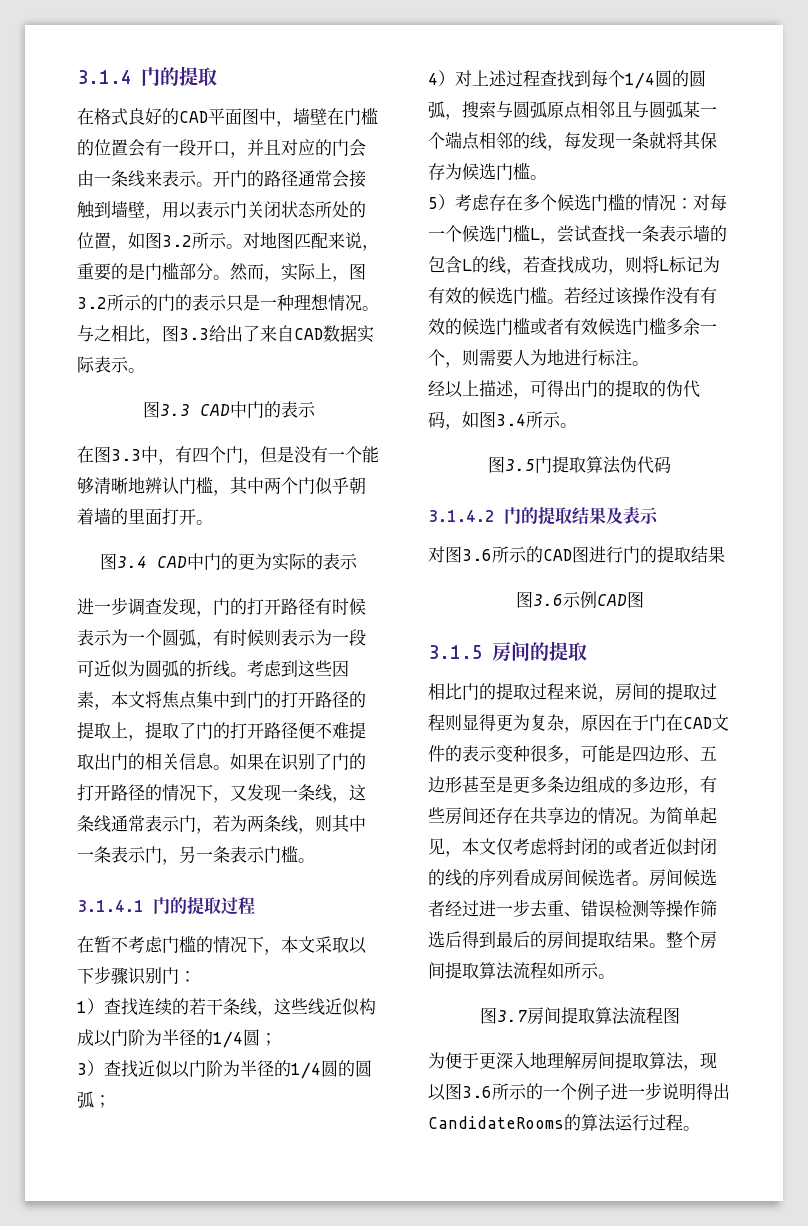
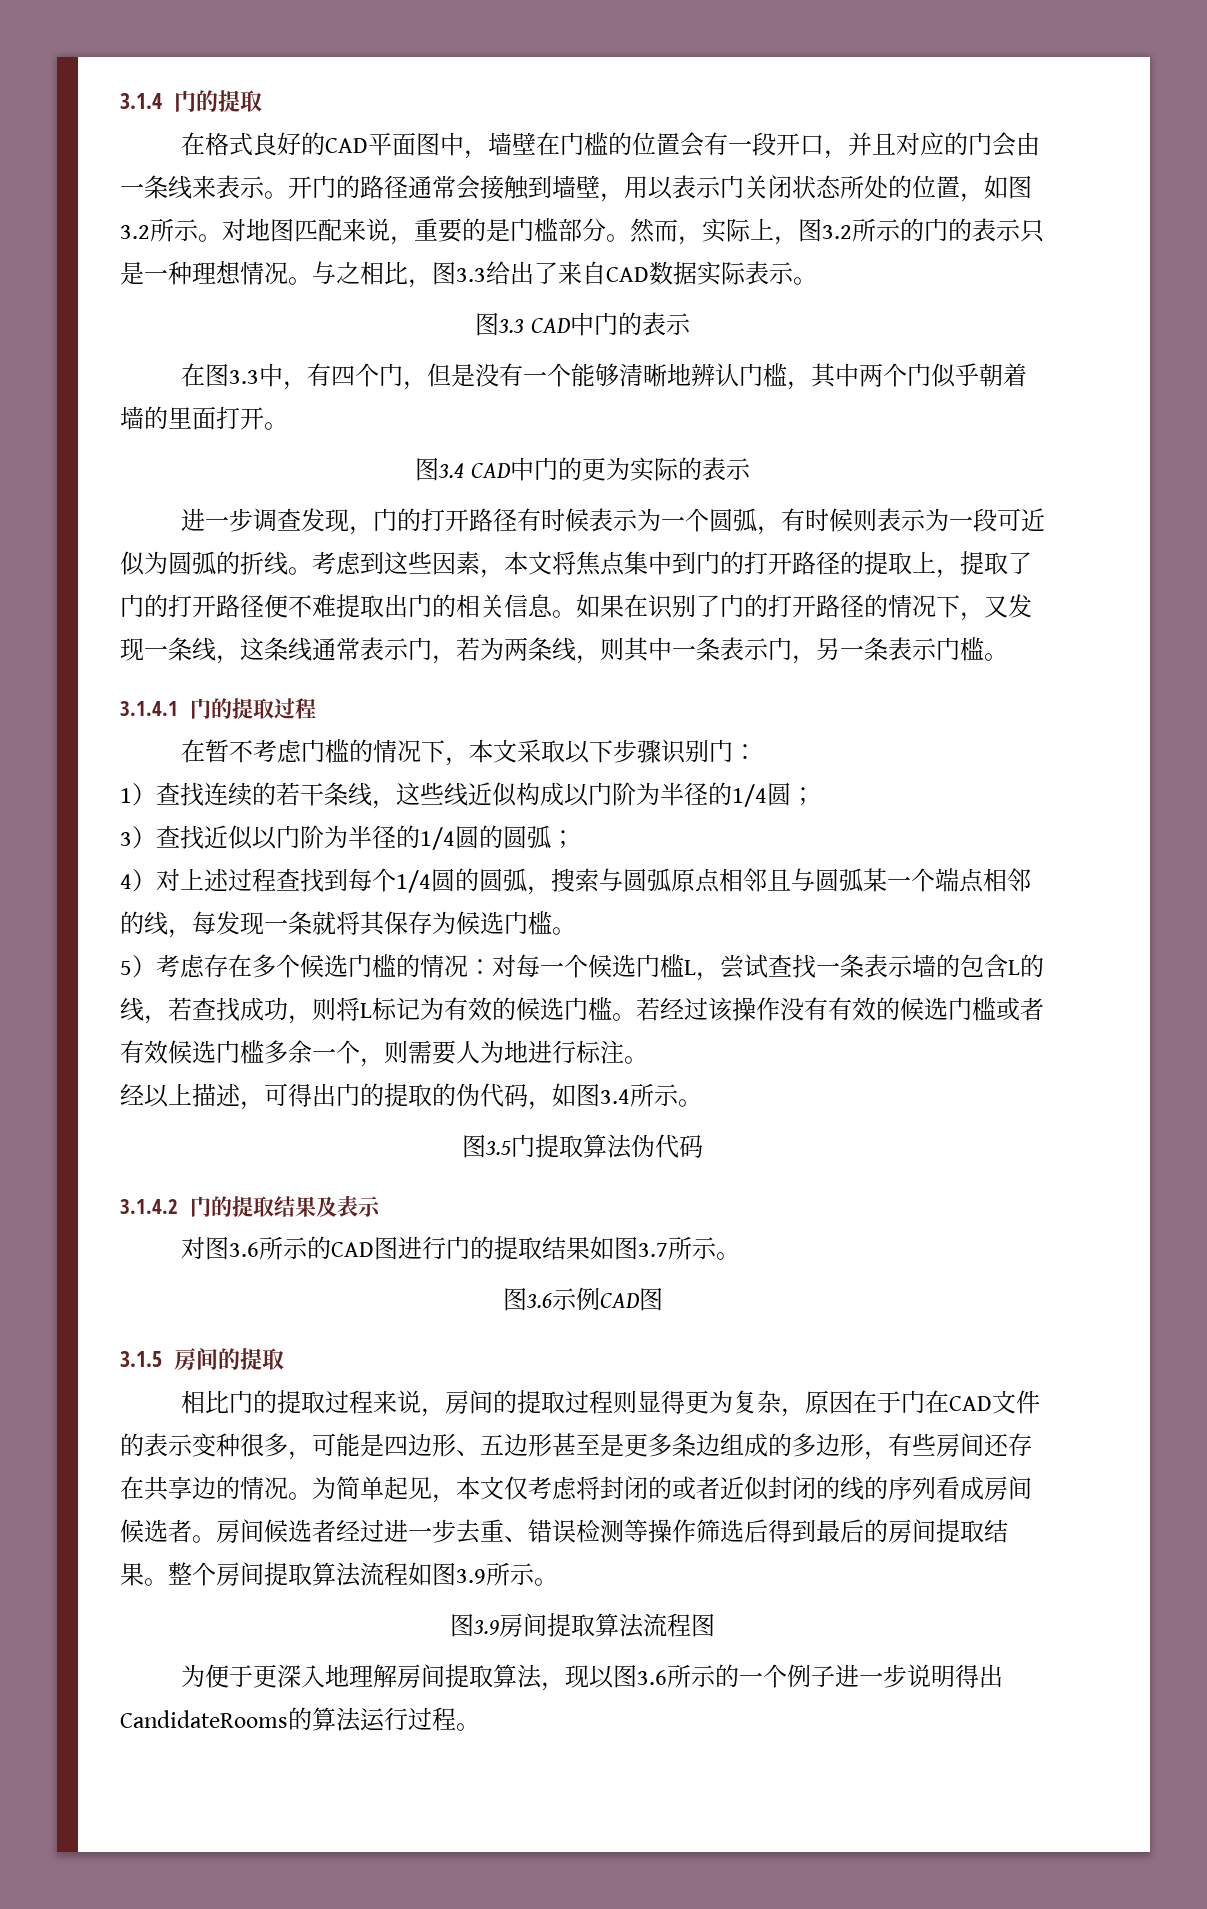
(725, 554) none -> [589,1236,740,1260] 如图3.7所示。
[564,962,615,979] [479,1007,527,1024] 所示。 // 图3.7 -> [432,1562,558,1586] [450,1613,499,1637] 图3.9所示。 // 图3.9

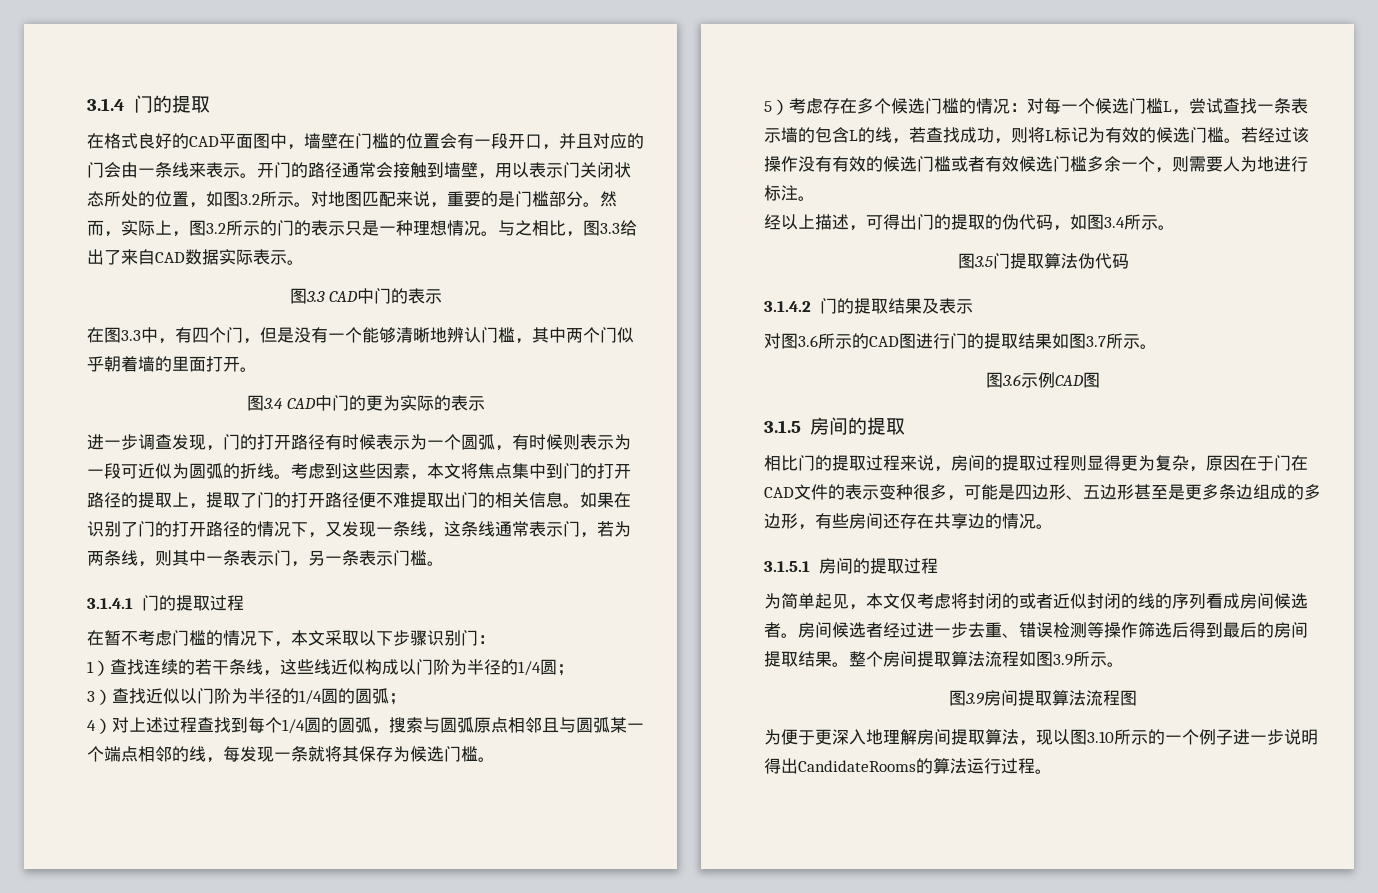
(312, 1496) none -> [764,558,938,574] // 3.1.5.1房间的提取过程 //
[636,1670,667,1685] 3.6 -> [1087,731,1114,743] 3.10

